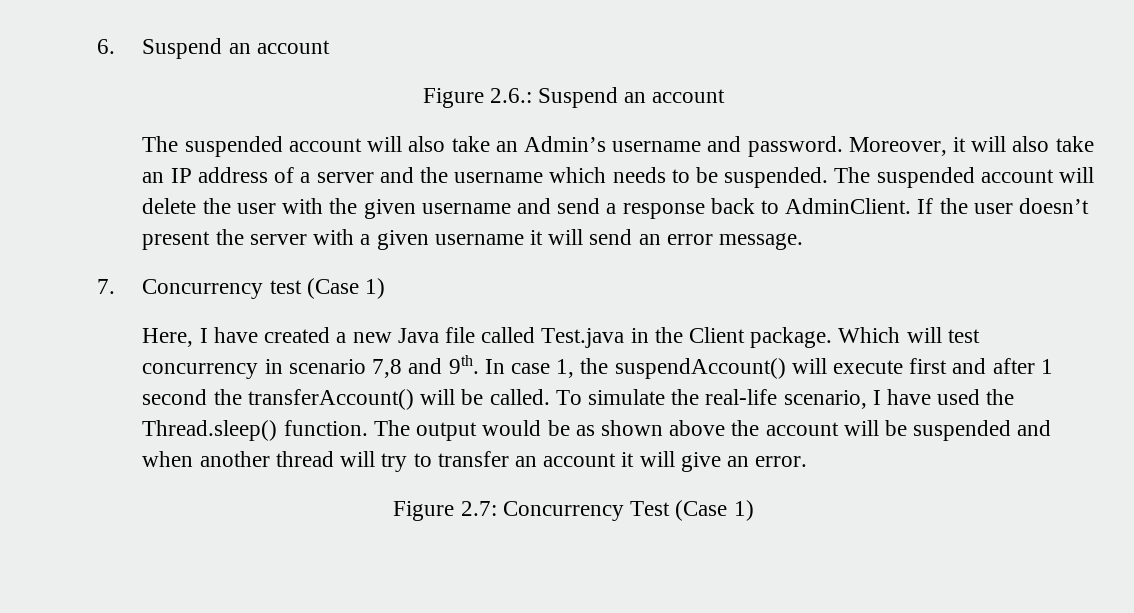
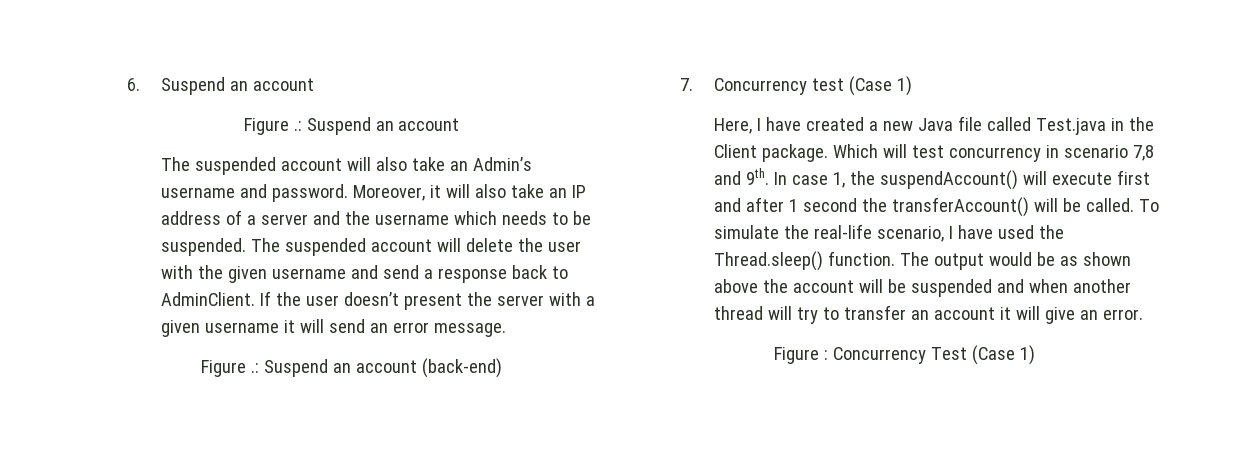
[489,88,532,103] 2.6.: -> [293,121,302,131] .:
(804, 241) none -> [201,358,502,378] // Figure .: Suspend an account (back-end)
[460,501,497,516] 2.7: -> [824,350,829,360] :

